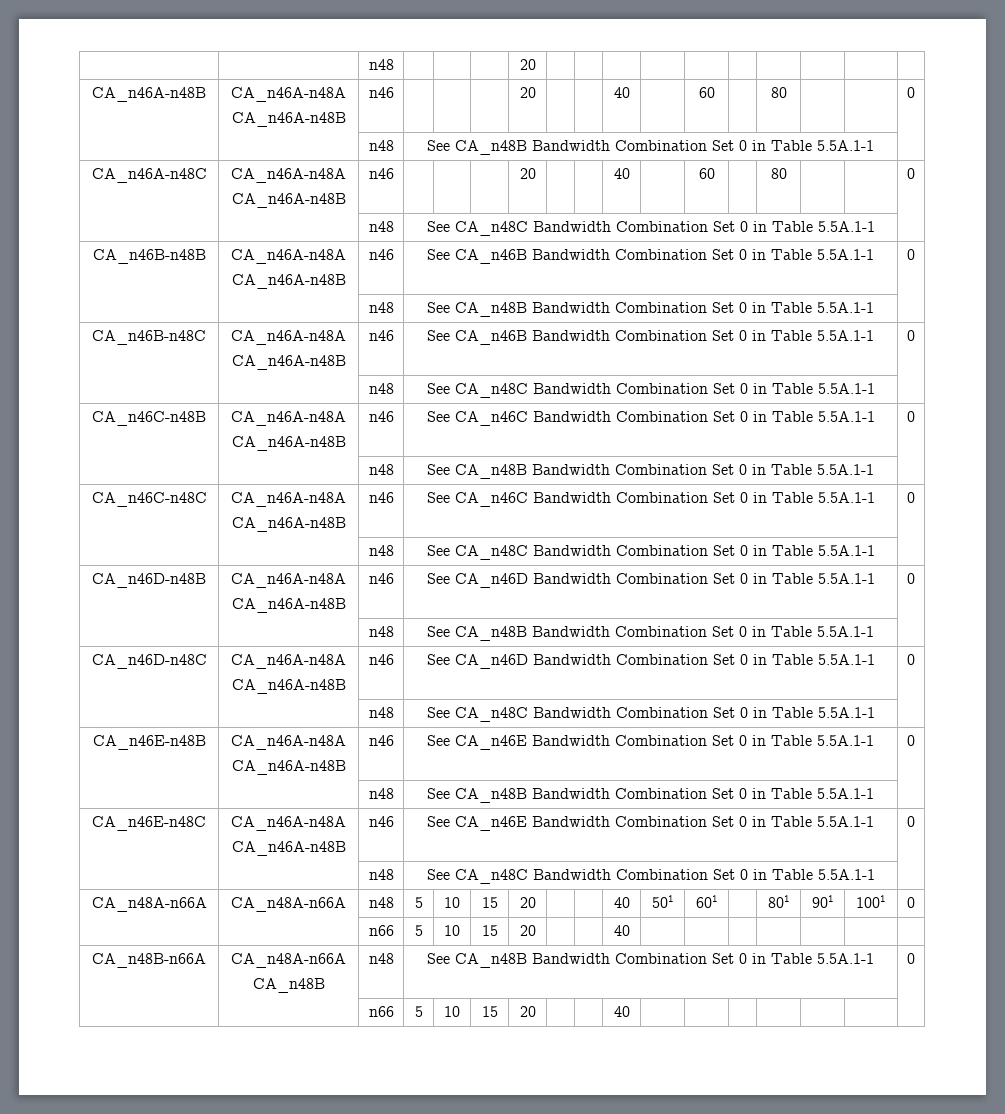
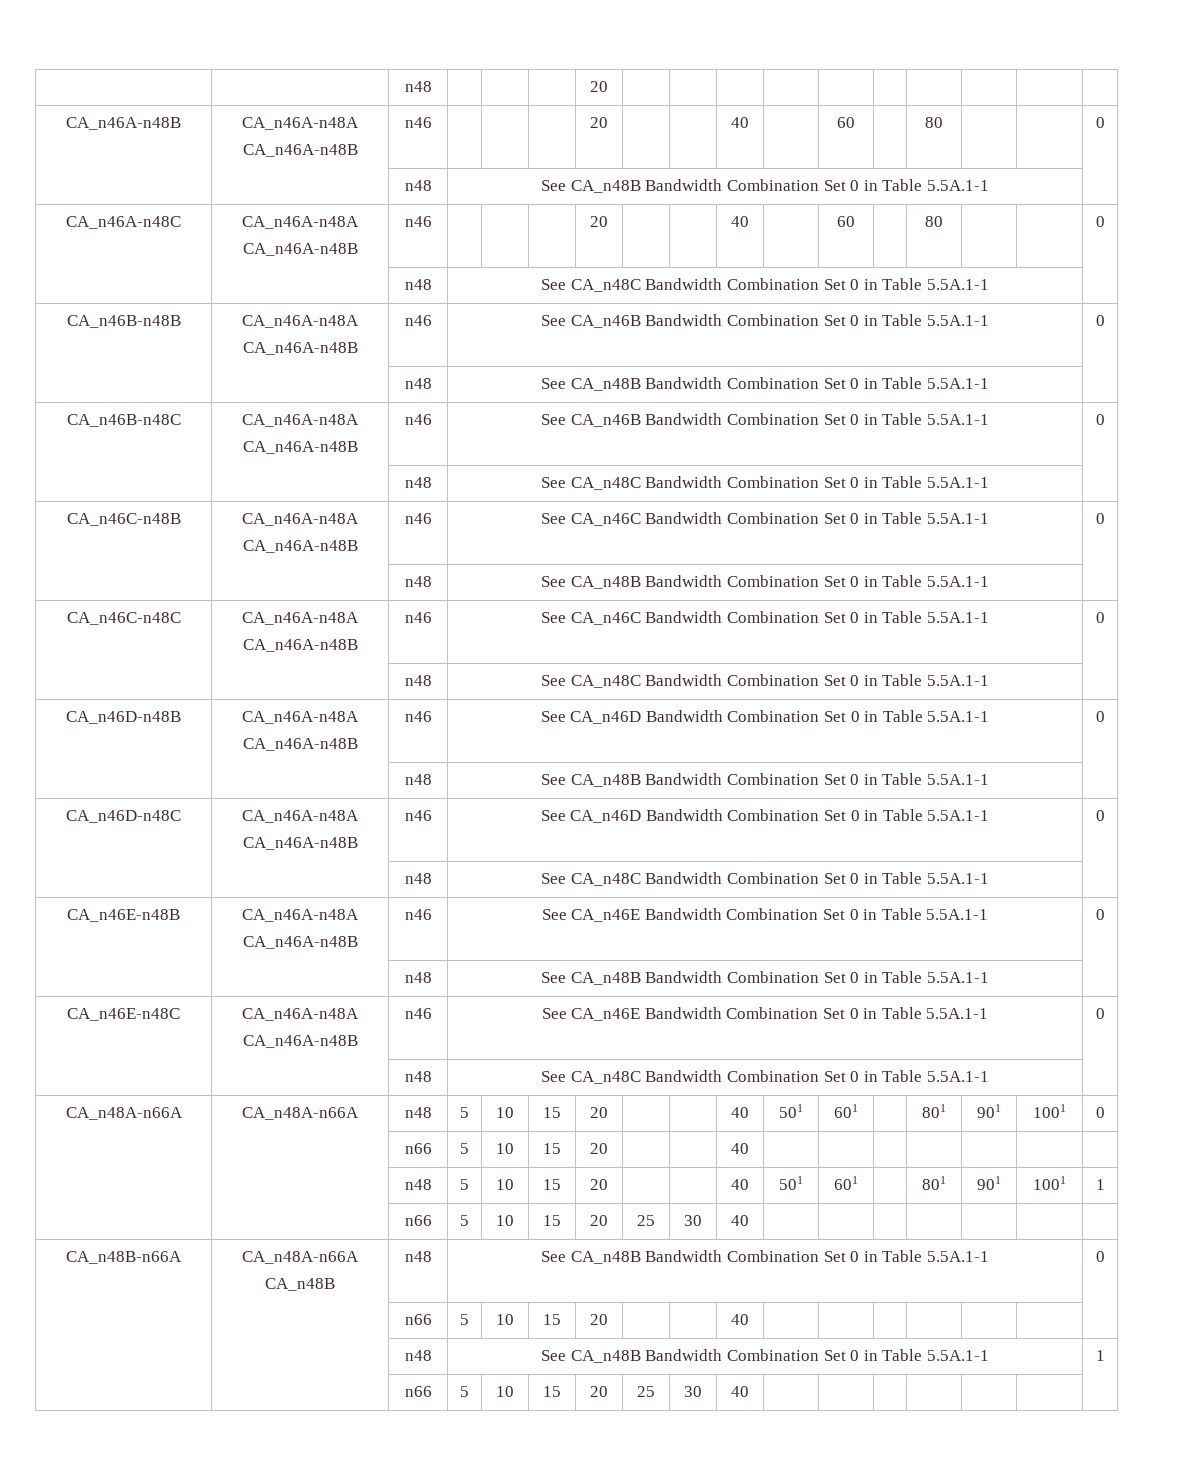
(630, 930) none -> [404,1179,432,1190] [460,1179,469,1190] [496,1179,514,1190] [543,1179,561,1190] [590,1179,608,1190] [731,1179,749,1190] [779,1176,803,1190] [834,1176,858,1190] [922,1176,946,1190] [977,1176,1001,1190] [1033,1176,1066,1190] [1095,1179,1105,1190] [404,1215,432,1226] [460,1215,469,1226] [496,1215,514,1226] [543,1215,561,1226] [590,1215,608,1226] [637,1215,655,1226] [684,1215,702,1226] [731,1215,749,1226] // | | n48 | 5 | 10 | 15 | 20 | | | 40 | 501 | 601 | | 801 | 901 | 1001 | 1 // | | n66 | 5 | 10 | 15 | 20 | 25 | 30 | 40 | | | | | | |
(630, 1011) none -> [404,1350,432,1361] [541,1349,989,1363] [1095,1350,1105,1361] [404,1386,432,1397] [460,1386,469,1397] [496,1386,514,1397] [543,1386,561,1397] [590,1386,608,1397] [637,1386,655,1397] [684,1386,702,1397] [731,1386,749,1397] // | | n48 | See CA_n48B Bandwidth Combination Set 0 in Table 5.5A.1-1 | 1 // | | n66 | 5 | 10 | 15 | 20 | 25 | 30 | 40 | | | | | | |

